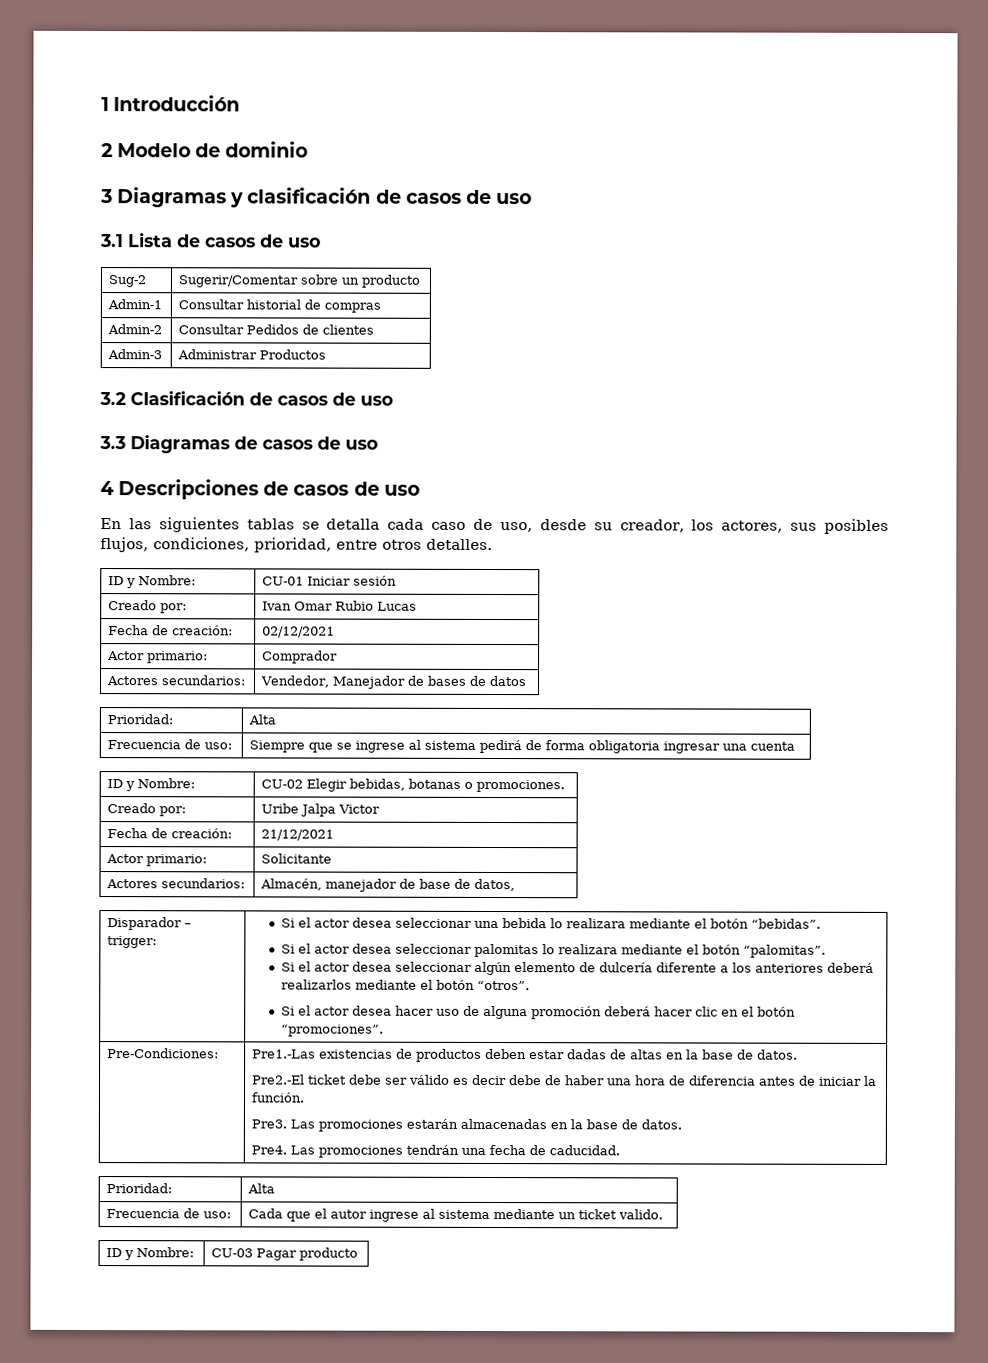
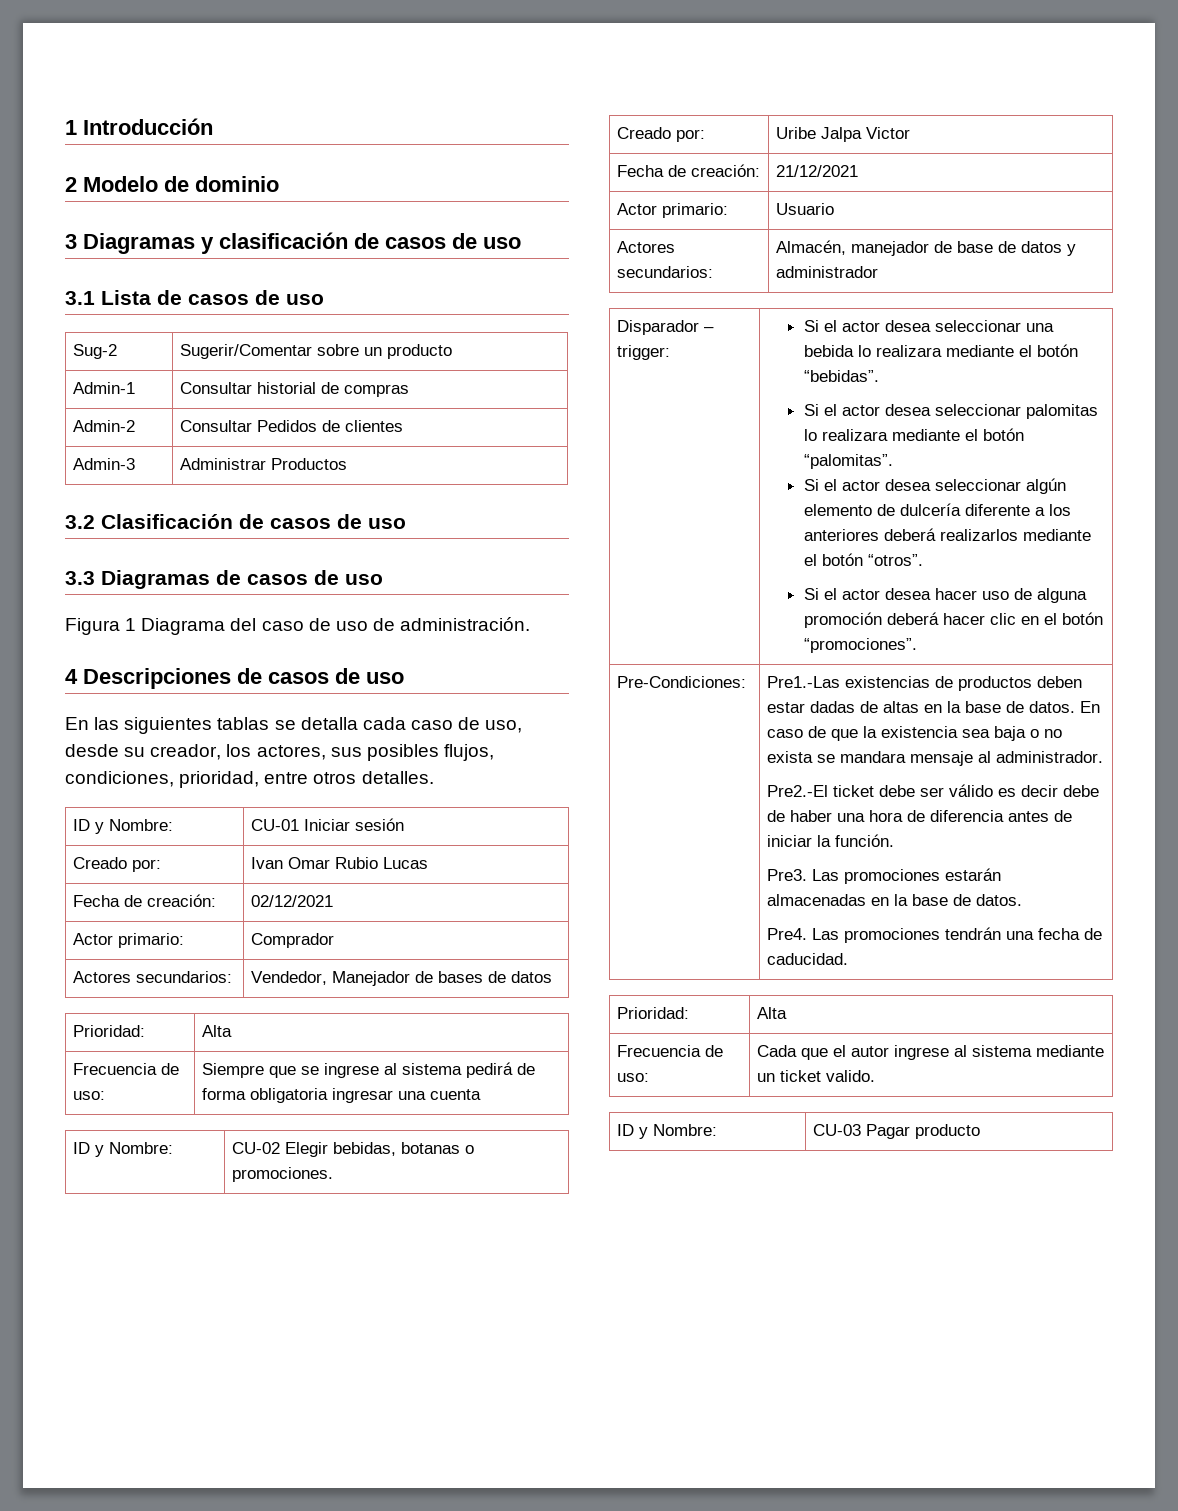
(378, 444) none -> [65,617,531,635] // Figura 1 Diagrama del caso de uso de administración.
[261,853,333,864] Solicitante -> [776,203,835,215] Usuario
[474,878,516,892] datos, -> [1021,241,1077,256] [776,266,879,278] datos y administrador
(799, 1054) none -> [1080,701,1101,713] [767,726,1063,741] [767,751,1104,766] En caso de que la existencia sea baja o no exista se mandara mensaje al administrador.

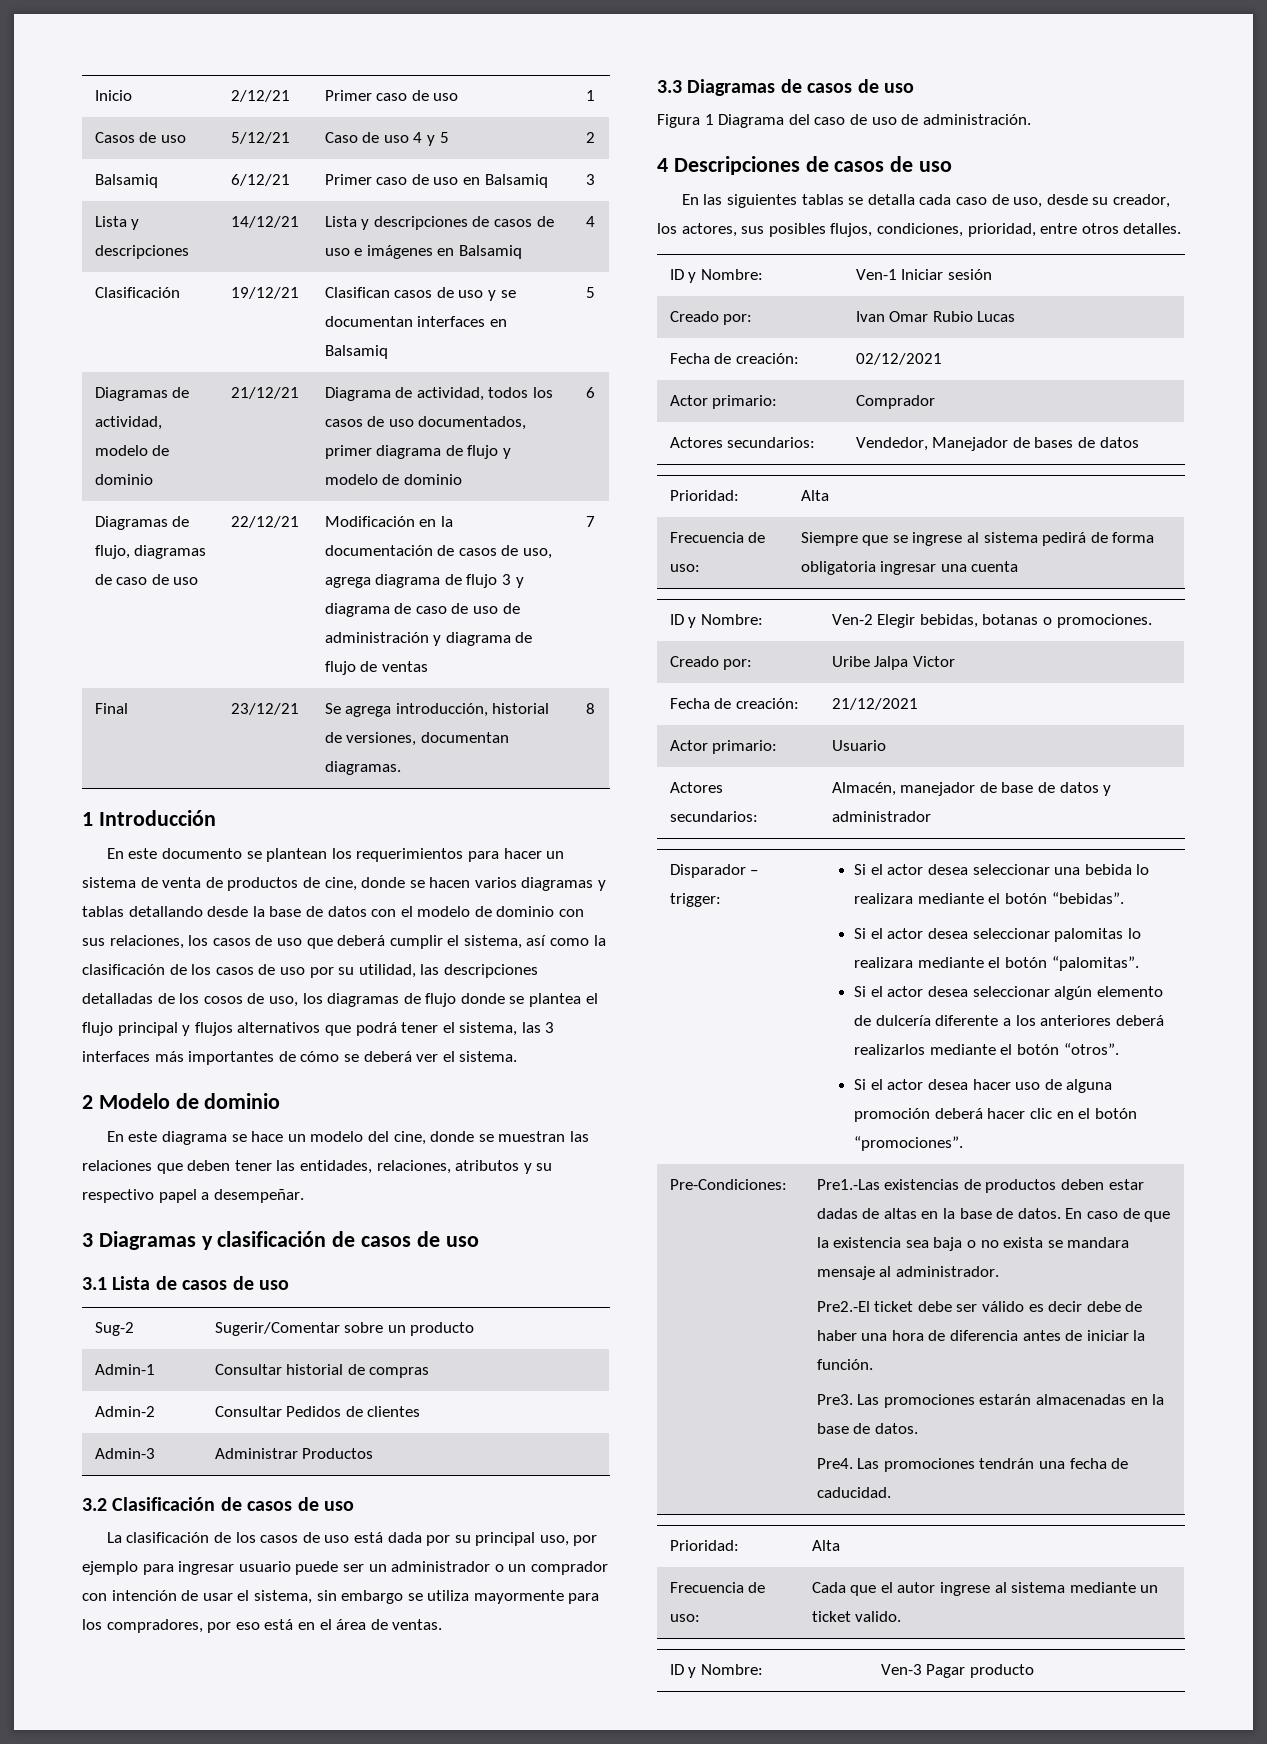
[65,118,213,135] [65,176,279,192] 1 Introducción // 2 Modelo de dominio -> [94,90,132,101] [230,90,290,102] [324,90,459,101] [585,90,595,101] [94,132,186,143] [230,132,290,144] [324,132,449,146] [585,132,595,143] [94,174,158,188] [230,174,290,186] [324,174,548,188] [585,174,595,185] [94,216,140,230] [94,245,189,259] [230,216,299,228] [324,216,554,230] [324,245,523,259] [585,216,595,227] [94,287,180,298] [230,287,299,299] [324,287,516,301] [324,316,507,327] [324,345,388,359] [585,287,595,298] [94,387,190,401] [94,416,162,430] [94,445,170,456] [94,474,153,485] [230,387,299,399] [324,387,554,401] [324,416,527,430] [324,445,512,459] [324,474,462,485] [585,387,595,398] [94,516,190,530] [94,545,207,559] [94,574,199,585] [230,516,299,528] [324,516,453,527] [324,545,553,559] [324,574,524,588] [324,603,520,617] [324,632,533,646] [324,661,428,675] [585,516,595,527] [94,703,128,714] [230,703,299,715] [324,703,550,717] [324,732,509,746] [324,761,401,775] [585,703,595,714] [82,810,216,826] [106,848,565,862] [82,877,607,891] [82,906,585,917] [82,935,606,949] [82,964,538,978] [82,993,598,1007] [82,1022,555,1036] [82,1051,518,1065] [82,1093,281,1109] [106,1131,589,1145] [82,1160,553,1174] [82,1189,304,1203] Inicio | 2/12/21 | Primer caso de uso | 1 // Casos de uso | 5/12/21 | Caso de uso 4 y 5 | 2 // Balsamiq | 6/12/21 | Primer caso de uso en Balsamiq | 3 // Lista y descripciones | 14/12/21 | Lista y descripciones de casos de uso e imágenes en Balsamiq | 4 // Clasificación | 19/12/21 | Clasifican casos de uso y se documentan interfaces en Balsamiq | 5 // Diagramas de actividad, modelo de dominio | 21/12/21 | Diagrama de actividad, todos los casos de uso documentados, primer diagrama de flujo y modelo de dominio | 6 // Diagramas de flujo, diagramas de caso de uso | 22/12/21 | Modificación en la documentación de casos de uso, agrega diagrama de flujo 3 y diagrama de caso de uso de administración y diagrama de flujo de ventas | 7 // Final | 23/12/21 | Se agrega introducción, historial de versiones, documentan diagramas. | 8 // 1 Introducción // En este documento se plantean los requerimientos para hacer un sistema de venta de productos de cine, donde se hacen varios diagramas y tablas detallando desde la base de datos con el modelo de dominio con sus relaciones, los casos de uso que deberá cumplir el sistema, así como la clasificación de los casos de uso por su utilidad, las descripciones detalladas de los cosos de uso, los diagramas de flujo donde se plantea el flujo principal y flujos alternativos que podrá tener el sistema, las 3 interfaces más importantes de cómo se deberá ver el sistema. // 2 Modelo de dominio // En este diagrama se hace un modelo del cine, donde se muestran las relaciones que deben tener las entidades, relaciones, atributos y su respectivo papel a desempeñar.
(406, 523) none -> [106,1532,598,1546] [82,1561,608,1575] [82,1590,600,1604] [82,1619,443,1633] // La clasificación de los casos de uso está dada por su principal uso, por ejemplo para ingresar usuario puede ser un administrador o un comprador con intención de usar el sistema, sin embargo se utiliza mayormente para los compradores, por eso está en el área de ventas.
[251,819,300,831] CU-01 -> [855,269,897,280] Ven-1
[232,1142,281,1154] CU-02 -> [831,614,873,625] Ven-2
[813,1124,862,1136] CU-03 -> [880,1664,922,1675] Ven-3

